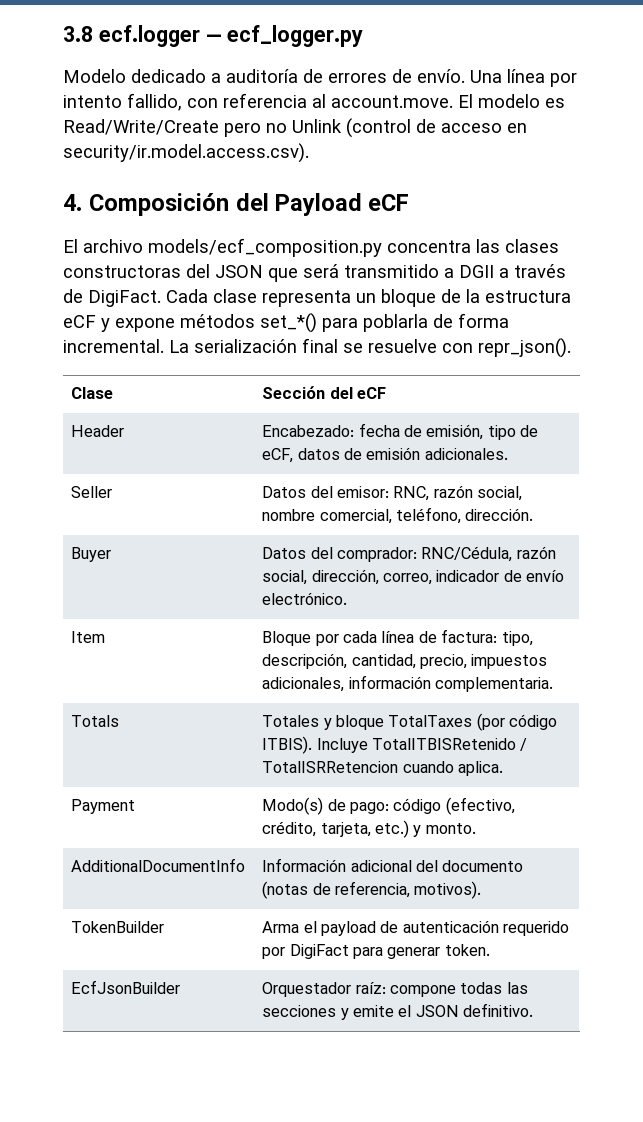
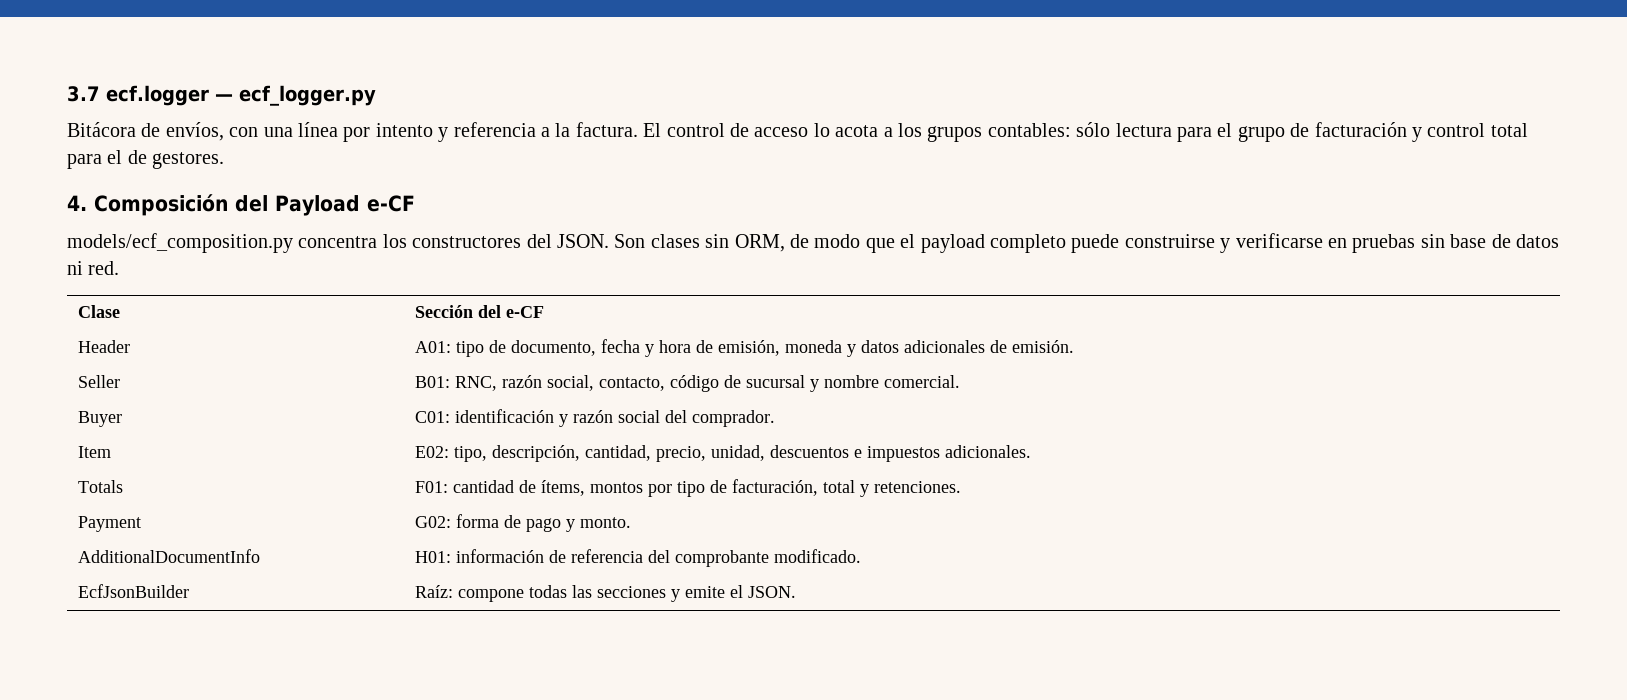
[63,26,93,42] 3.8 -> [67,86,100,102] 3.7
[63,69,577,87] [63,93,565,111] [63,118,527,138] [63,143,309,163] [63,193,410,216] [63,238,559,257] [63,264,566,282] [63,289,571,307] [63,313,509,333] [63,338,571,358] Modelo dedicado a auditoría de errores de envío. Una línea por intento fallido, con referencia al account.move. El modelo es Read/Write/Create pero no Unlink (control de acceso en security/ir.model.access.csv). // 4. Composición del Payload eCF // El archivo models/ecf_composition.py concentra las clases constructoras del JSON que será transmitido a DGII a través de DigiFact. Cada clase representa un bloque de la estructura eCF y expone métodos set_*() para poblarla de forma incremental. La serialización final se resuelve con repr_json(). -> [67,122,1528,142] [67,150,225,169] [67,194,415,216] [67,233,1560,253] [67,261,120,275] Bitácora de envíos, con una línea por intento y referencia a la factura. El control de acceso lo acota a los grupos contables: sólo lectura para el grupo de facturación y control total para el de gestores. // 4. Composición del Payload e-CF // models/ecf_composition.py concentra los constructores del JSON. Son clases sin ORM, de modo que el payload completo puede construirse y verificarse en pruebas sin base de datos ni red.
[356,387,386,399] eCF -> [505,306,544,318] e-CF
[262,423,539,440] [262,447,508,463] [71,486,113,498] [262,485,523,501] [262,507,534,524] [71,547,112,562] [262,546,556,562] [262,569,565,585] [262,592,348,605] [71,631,106,643] [262,629,533,646] [262,653,548,669] [262,675,553,692] [71,715,120,727] [262,713,558,731] [262,736,528,754] [262,761,503,776] [71,799,136,814] [262,797,515,815] [262,820,476,838] [71,858,246,872] [262,858,524,872] [262,881,482,899] [71,921,165,933] [262,920,570,936] [262,944,490,959] Encabezado: fecha de emisión, tipo de eCF, datos de emisión adicionales. // Seller | Datos del emisor: RNC, razón social, nombre comercial, teléfono, dirección. // Buyer | Datos del comprador: RNC/Cédula, razón social, dirección, correo, indicador de envío electrónico. // Item | Bloque por cada línea de factura: tipo, descripción, cantidad, precio, impuestos adicionales, información complementaria. // Totals | Totales y bloque TotalTaxes (por código ITBIS). Incluye TotalITBISRetenido / TotalISRRetencion cuando aplica. // Payment | Modo(s) de pago: código (efectivo, crédito, tarjeta, etc.) y monto. // AdditionalDocumentInfo | Información adicional del documento (notas de referencia, motivos). // TokenBuilder | Arma el payload de autenticación requerido por DigiFact para generar token. -> [414,339,1074,357] [77,375,120,388] [414,375,960,392] [77,411,122,427] [414,409,775,427] [77,446,111,458] [414,445,1031,462] [77,480,123,493] [414,479,961,497] [77,516,141,532] [414,514,631,532] [77,549,260,563] [414,549,861,567] A01: tipo de documento, fecha y hora de emisión, moneda y datos adicionales de emisión. // Seller | B01: RNC, razón social, contacto, código de sucursal y nombre comercial. // Buyer | C01: identificación y razón social del comprador. // Item | E02: tipo, descripción, cantidad, precio, unidad, descuentos e impuestos adicionales. // Totals | F01: cantidad de ítems, montos por tipo de facturación, total y retenciones. // Payment | G02: forma de pago y monto. // AdditionalDocumentInfo | H01: información de referencia del comprobante modificado.
[262,982,386,997] Orquestador raíz: -> [414,585,453,598] Raíz:
[415,1003,534,1017] JSON definitivo. -> [747,586,796,598] JSON.

